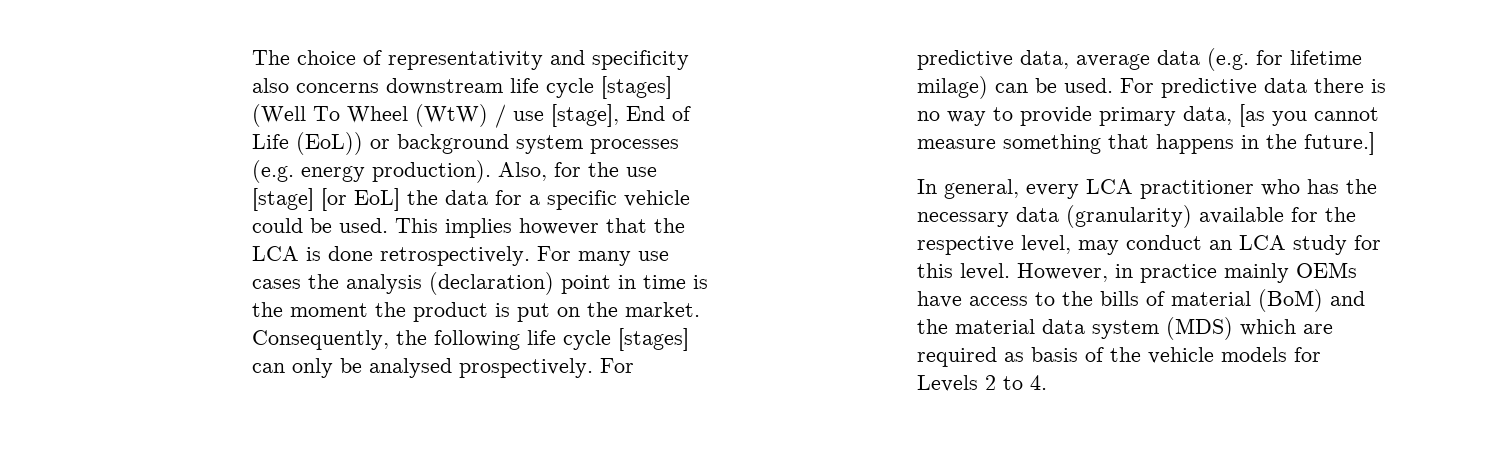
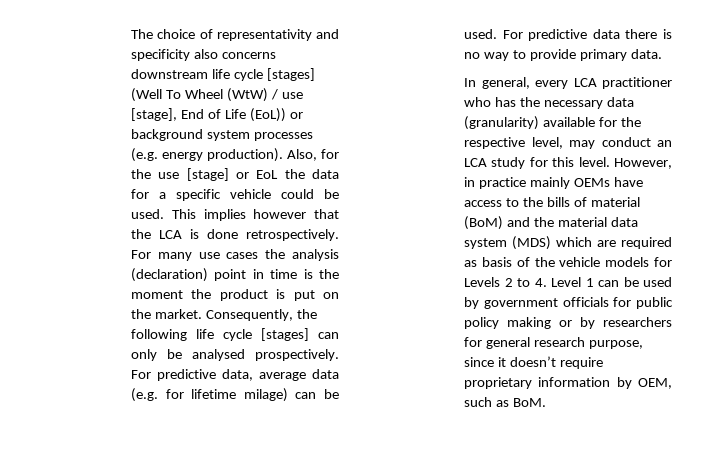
[321,188,401,211] [or EoL] -> [236,170,279,179] or EoL
[1183,104,1380,127] [917,132,1376,155] data, [as you cannot measure something that happens in the future.] -> [630,49,662,59] data.
(1048, 382) none -> [551,277,672,287] [464,297,673,309] [464,317,672,329] [464,337,643,349] [464,356,603,369] [464,377,672,389] [464,397,546,407] Level 1 can be used by government officials for public policy making or by researchers for general research purpose, since it doesn’t require proprietary information by OEM, such as BoM.

